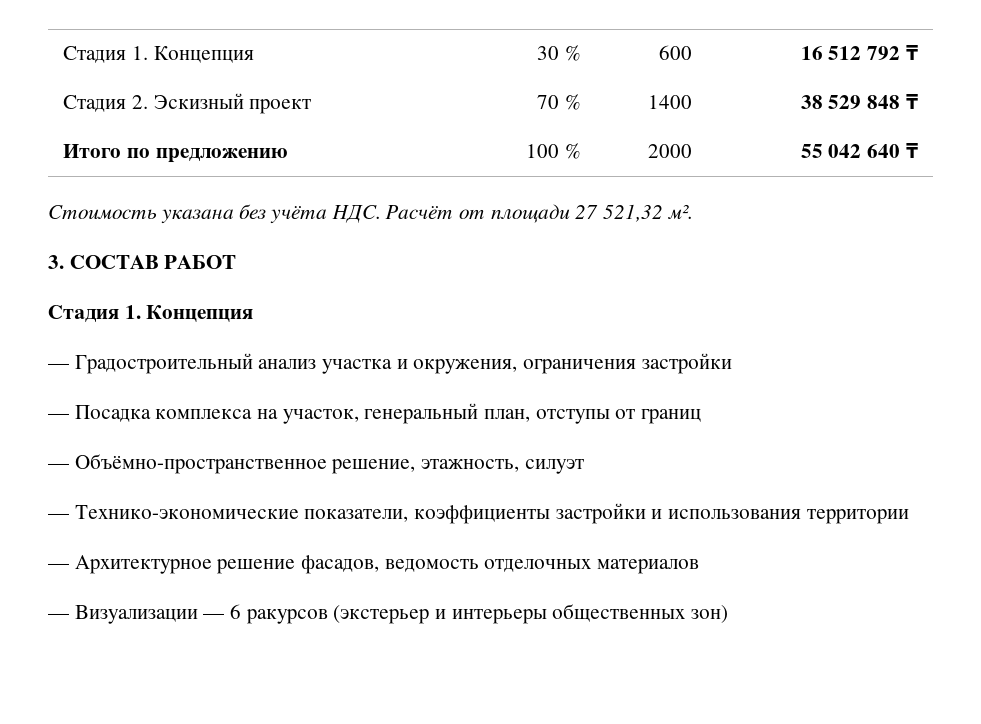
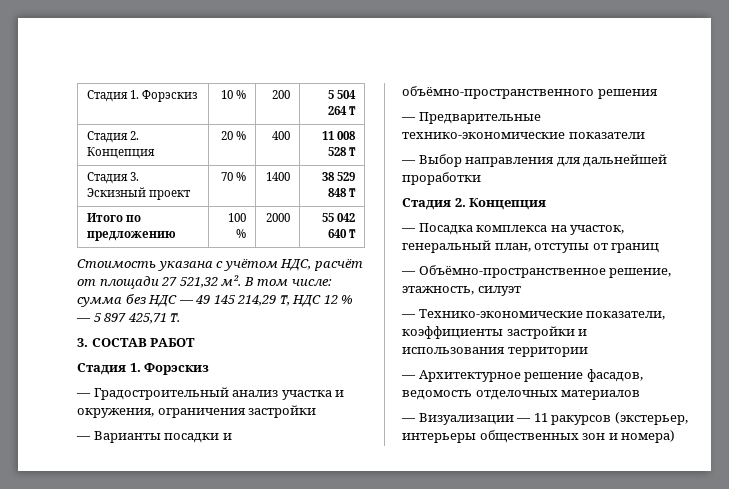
[63,46,254,63] [536,45,581,61] [658,45,692,60] [800,46,900,60] Стадия 1. Концепция | 30 % | 600 | 16 512 792 -> [86,90,197,102] [221,90,247,99] [272,90,291,99] [328,90,357,99] [328,106,348,115] Стадия 1. Форэскиз | 10 % | 200 | 5 504 264
(149, 102) none -> [86,147,155,159] [221,131,247,140] [272,131,291,140] [322,131,357,140] [328,147,357,156] [86,172,139,184] Концепция | 20 % | 400 | 11 008 528 ₸ // Стадия 3.
[239,204,454,224] без учёта НДС. Расчёт -> [216,259,363,271] с учётом НДС, расчёт
(693, 211) none -> [243,277,332,286] [77,294,354,307] [76,313,181,324] В том числе: сумма без НДС — 49 145 214,29 ₸, НДС 12 % — 5 897 425,71 ₸.
[146,305,254,323] Концепция -> [144,363,210,375] Форэскиз
(732, 363) none -> [76,431,232,443] [402,86,658,99] [401,112,541,124] [402,132,645,139] [401,154,668,167] [402,172,481,185] [402,198,547,210] // — Варианты посадки и объёмно-пространственного решения // — Предварительные технико-экономические показатели // — Выбор направления для дальнейшей проработки // Стадия 2. Концепция
[230,604,729,624] 6 ракурсов (экстерьер и интерьеры общественных зон) -> [533,412,688,425] [402,430,676,443] 11 ракурсов (экстерьер, интерьеры общественных зон и номера)

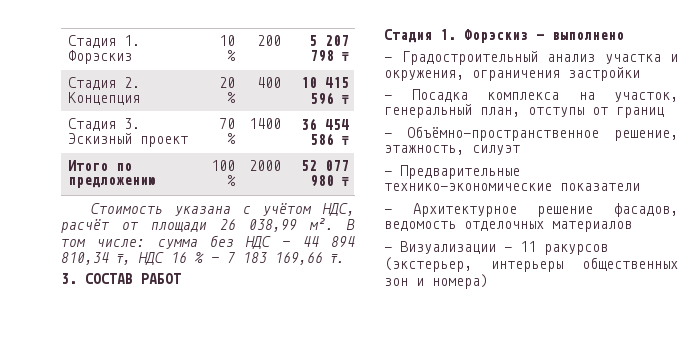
[337,90,357,99] [328,106,348,115] 504 264 -> [324,35,349,46] [309,50,334,62] 207 798
[322,131,357,140] [328,147,348,156] 11 008 528 -> [300,77,349,88] [309,92,334,105] 10 415 596
[322,172,356,181] [328,188,348,197] 38 529 848 -> [300,118,349,130] [309,133,334,145] 36 454 586
[322,213,356,222] [328,229,348,238] 55 042 640 -> [300,160,349,171] [309,175,334,187] 52 077 980
[161,277,218,288] 27 521,32 -> [220,218,297,232] 26 038,99
[195,295,277,306] 49 145 214,29 -> [302,236,355,248] [61,252,109,265] 44 894 810,34
[323,295,338,304] 12 -> [171,251,187,263] 16
[93,313,167,324] 5 897 425,71 -> [227,251,323,265] 7 183 169,66
(210, 369) none -> [536,32,624,40] — выполнено
[76,431,232,443] [402,86,658,99] [401,112,541,124] [402,132,645,139] [401,154,668,167] [402,172,481,185] [402,198,547,210] // — Варианты посадки и объёмно-пространственного решения // — Предварительные технико-экономические показатели // — Выбор направления для дальнейшей проработки // Стадия 2. Концепция -> (640, 74) none
[418,309,666,320] [402,326,588,339] [402,347,588,357] Технико-экономические показатели, коэффициенты застройки и использования территории -> [400,165,520,179] [384,183,640,191] Предварительные технико-экономические показатели

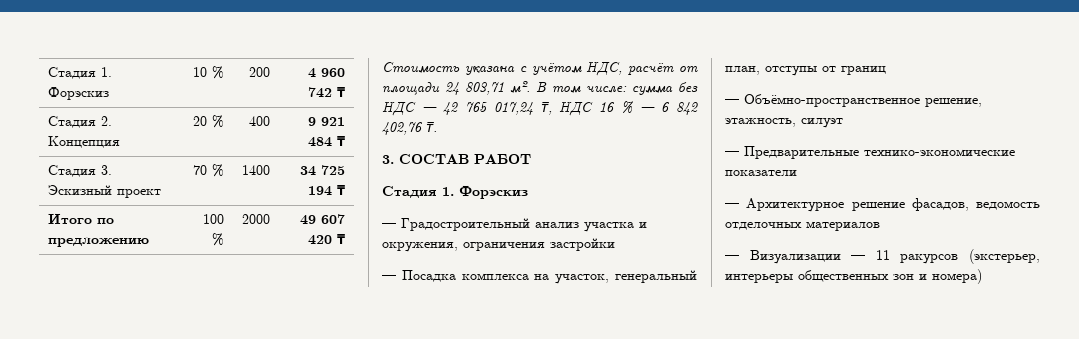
[308,35,349,46] [309,50,334,62] 5 207 798 -> [308,68,346,78] [308,87,333,98] 4 960 742
[300,77,349,88] [309,92,334,105] 10 415 596 -> [308,117,346,126] [308,137,333,147] 9 921 484
[300,118,349,130] [309,133,334,145] 36 454 586 -> [300,165,346,176] [308,186,333,196] 34 725 194
[300,160,349,171] [309,175,334,187] 52 077 980 -> [300,214,346,225] [308,235,333,245] 49 607 420
[220,218,297,232] 26 038,99 -> [445,82,504,95] 24 803,71
[302,236,355,248] [61,252,109,265] 44 894 810,34 -> [443,102,533,115] 42 765 017,24
[227,251,323,265] 7 183 169,66 -> [661,102,698,115] [382,122,422,135] 6 842 402,76
[536,32,624,40] — выполнено -> (528, 192) none

